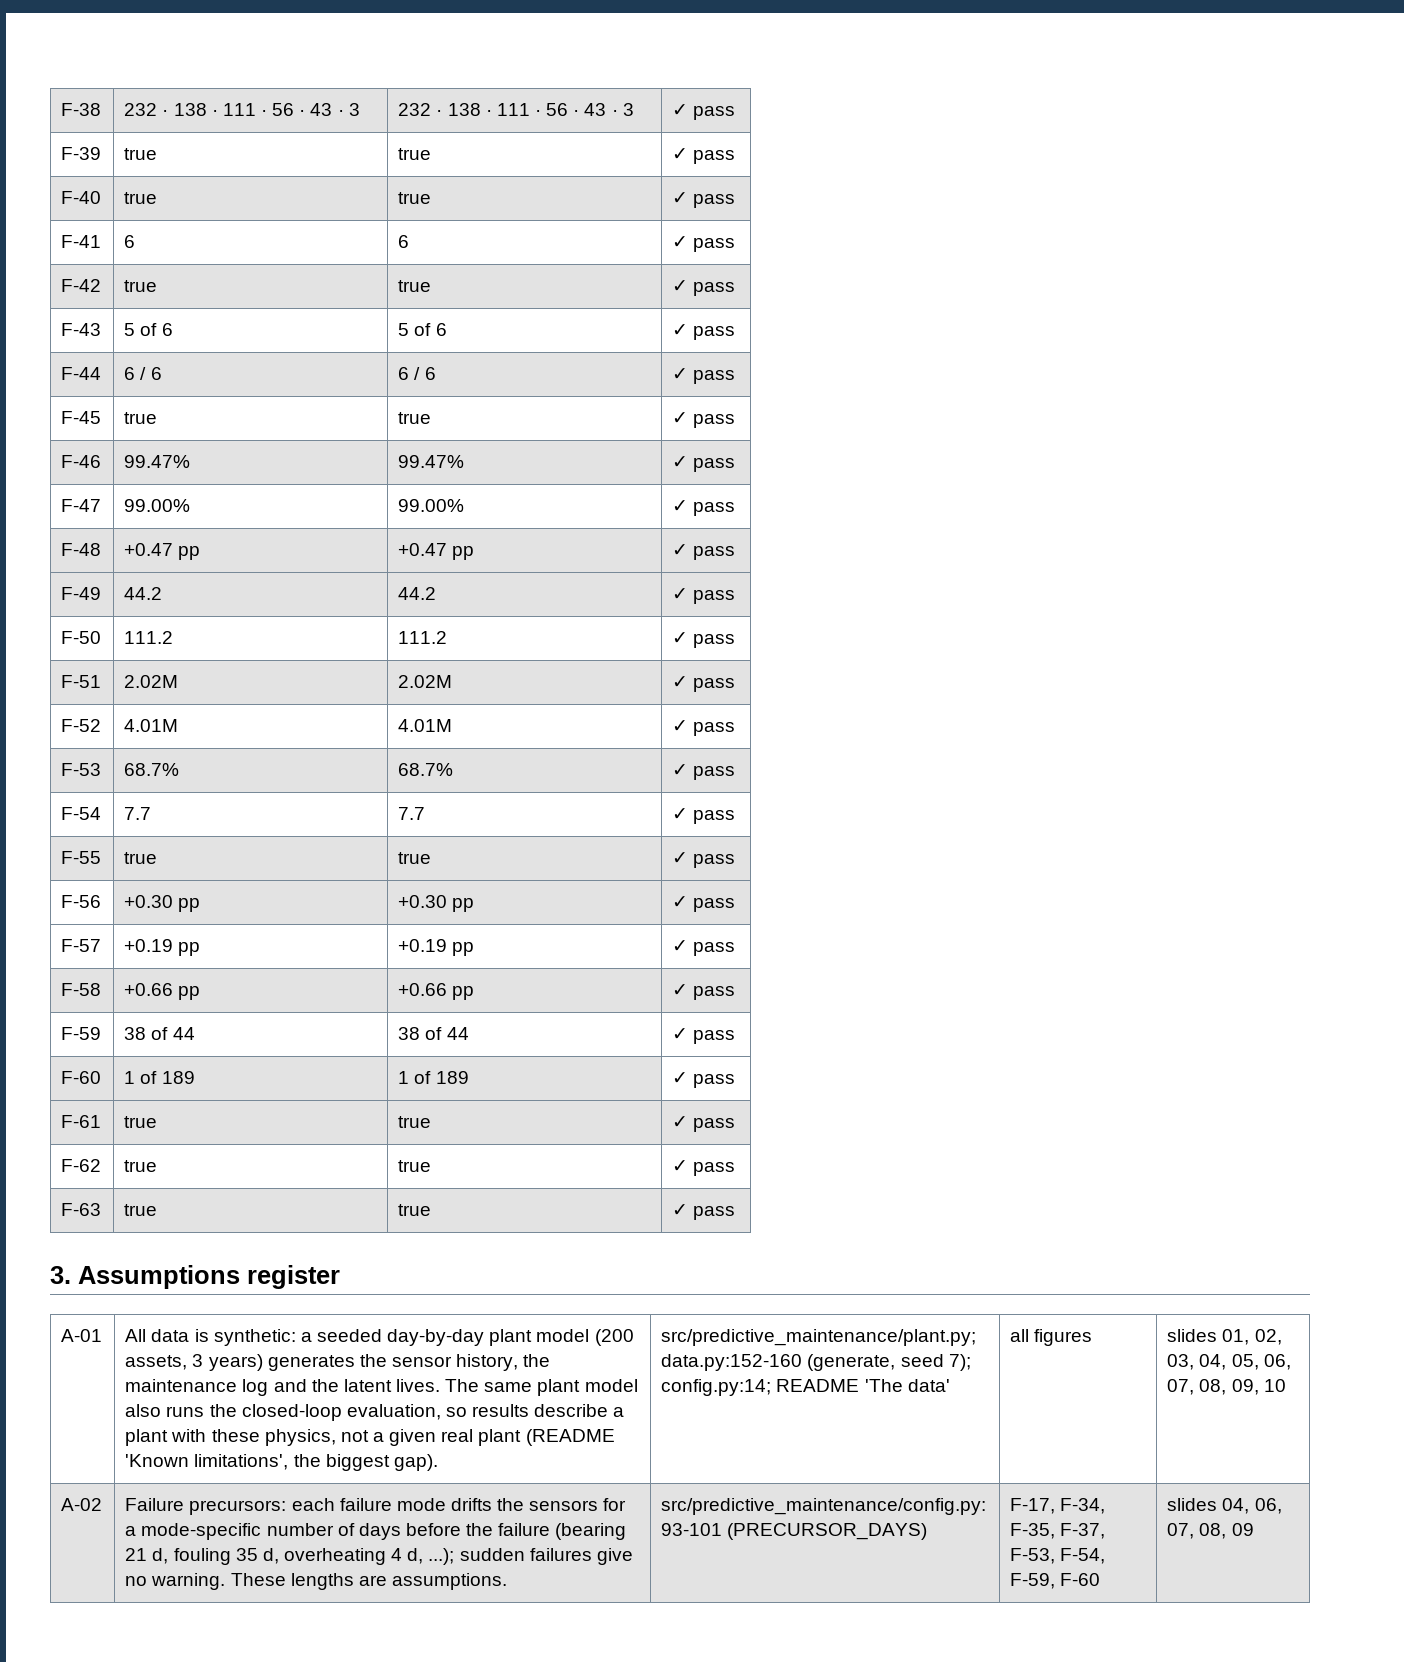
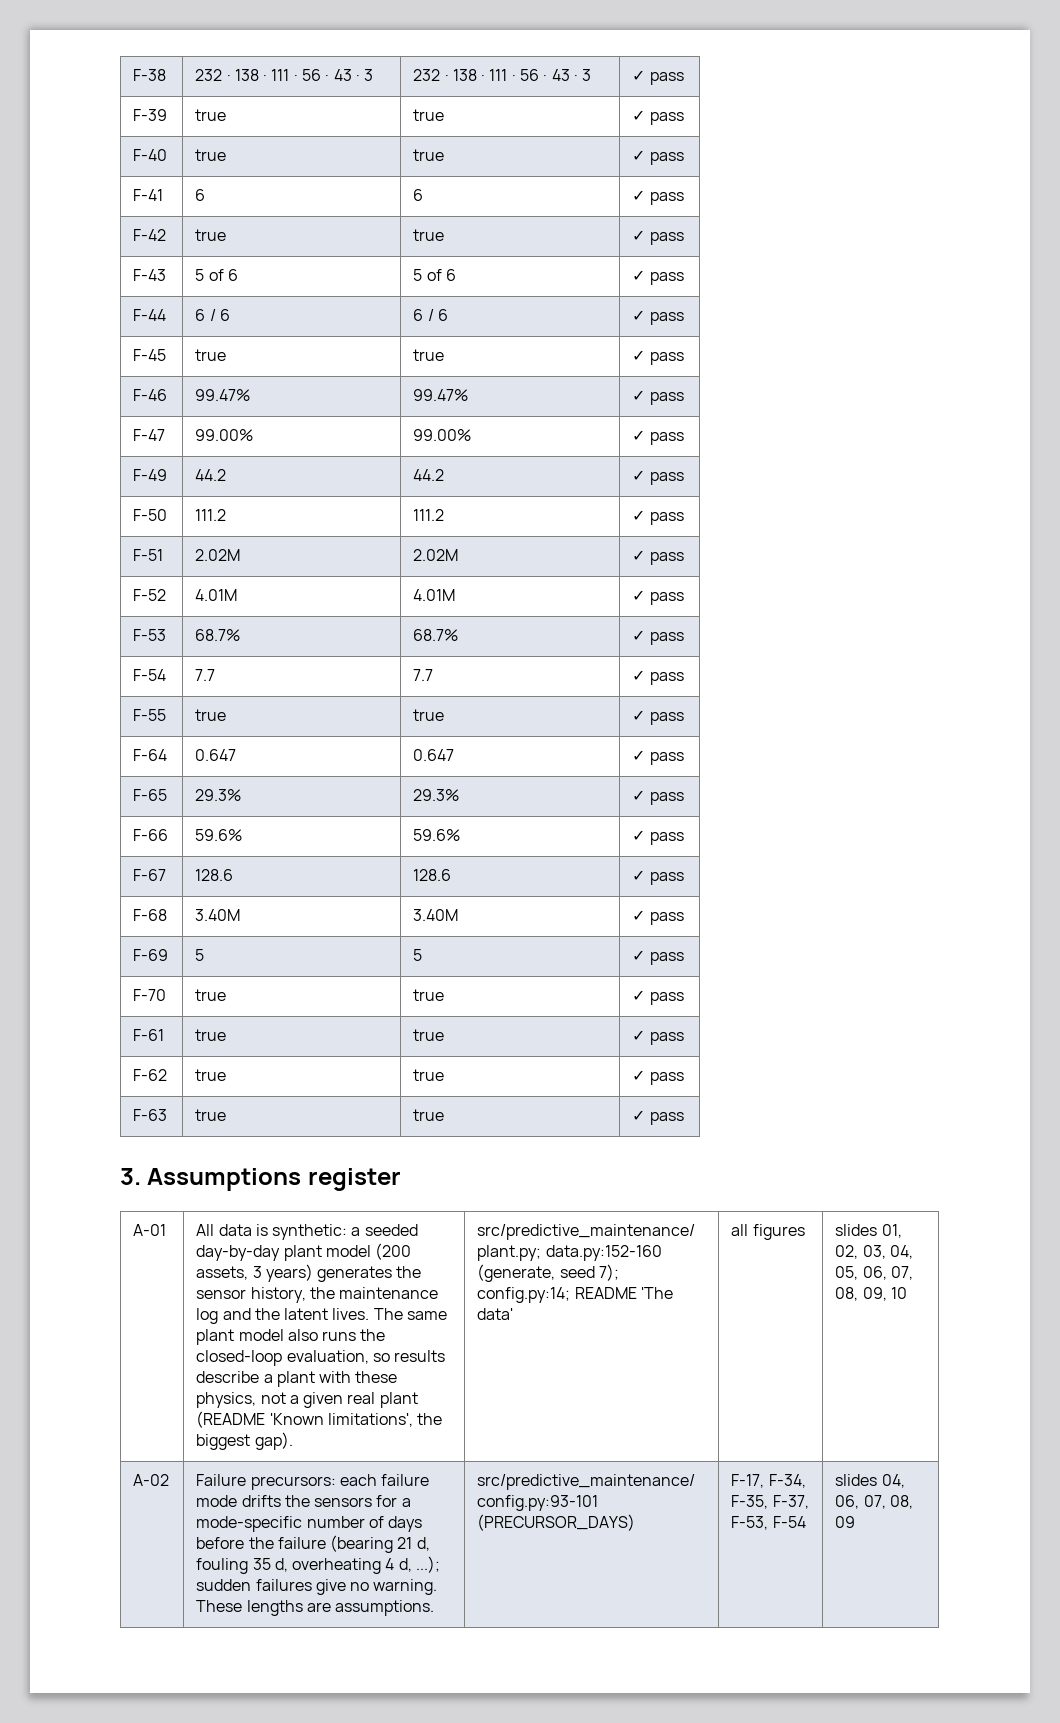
[61,543,102,556] [124,543,201,560] [398,543,475,560] [672,544,736,560] // F-48 | +0.47 pp | +0.47 pp | ✓ pass -> (684, 438) none
[61,895,102,908] [124,895,201,912] [398,895,475,912] [672,896,736,912] [61,939,102,952] [124,939,201,956] [398,939,475,956] [672,940,736,956] [61,983,102,996] [124,983,201,1000] [398,983,475,1000] [672,984,736,1000] [61,1027,102,1040] [124,1027,195,1040] [398,1027,469,1040] [672,1028,736,1044] [61,1071,102,1084] [124,1071,195,1084] [398,1071,469,1084] F-56 | +0.30 pp | +0.30 pp | ✓ pass // F-57 | +0.19 pp | +0.19 pp | ✓ pass // F-58 | +0.66 pp | +0.66 pp | ✓ pass // F-59 | 38 of 44 | 38 of 44 | ✓ pass // F-60 | 1 of 189 | 1 of 189 -> [133,749,168,761] [195,749,237,761] [413,749,455,761] [632,750,684,765] [133,789,168,801] [195,789,242,801] [413,789,460,801] [632,790,684,805] [133,829,169,841] [195,829,243,841] [413,829,461,841] [632,830,684,845] [133,869,167,881] [195,869,234,881] [413,869,452,881] [632,870,684,885] [133,909,168,921] [195,909,241,921] [413,909,459,921] [632,910,684,925] [133,949,169,961] [195,949,205,961] [413,949,423,961] [632,950,684,965] [133,989,167,1001] [195,989,227,1001] [413,989,445,1001] F-64 | 0.647 | 0.647 | ✓ pass // F-65 | 29.3% | 29.3% | ✓ pass // F-66 | 59.6% | 59.6% | ✓ pass // F-67 | 128.6 | 128.6 | ✓ pass // F-68 | 3.40M | 3.40M | ✓ pass // F-69 | 5 | 5 | ✓ pass // F-70 | true | true
[1060,1548,1106,1564] [1010,1573,1101,1589] F-54, F-59, F-60 -> [772,1516,806,1528] F-54

